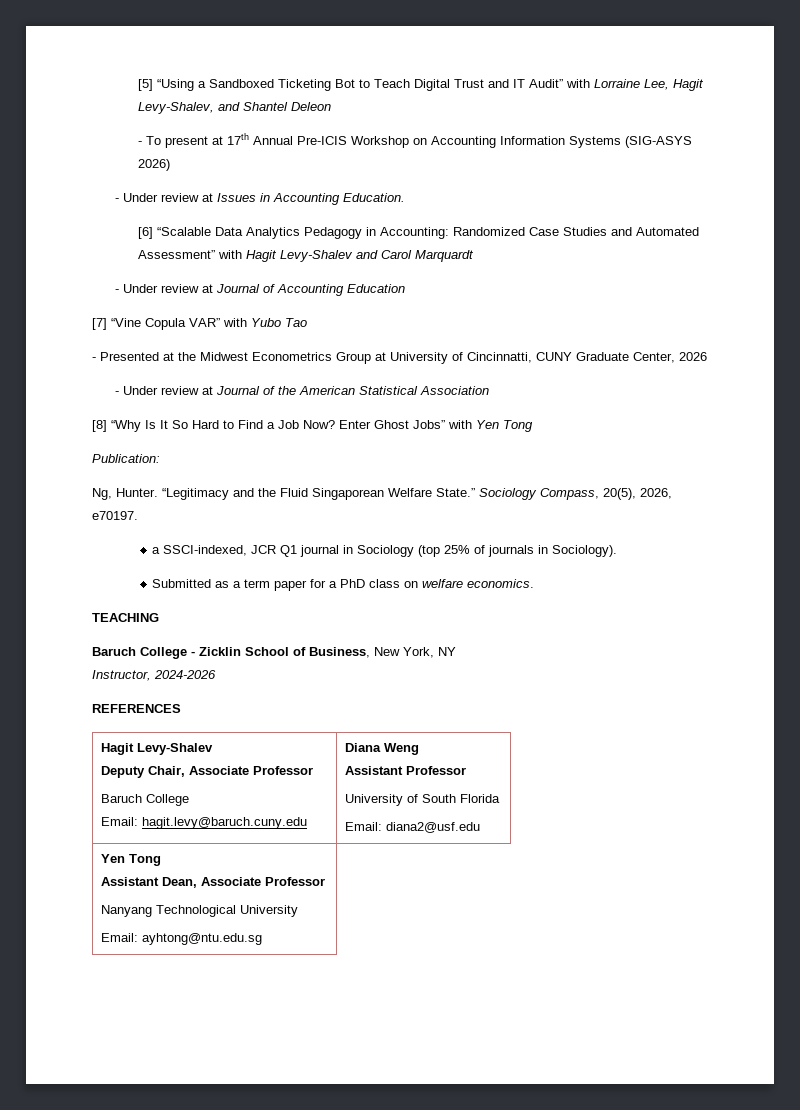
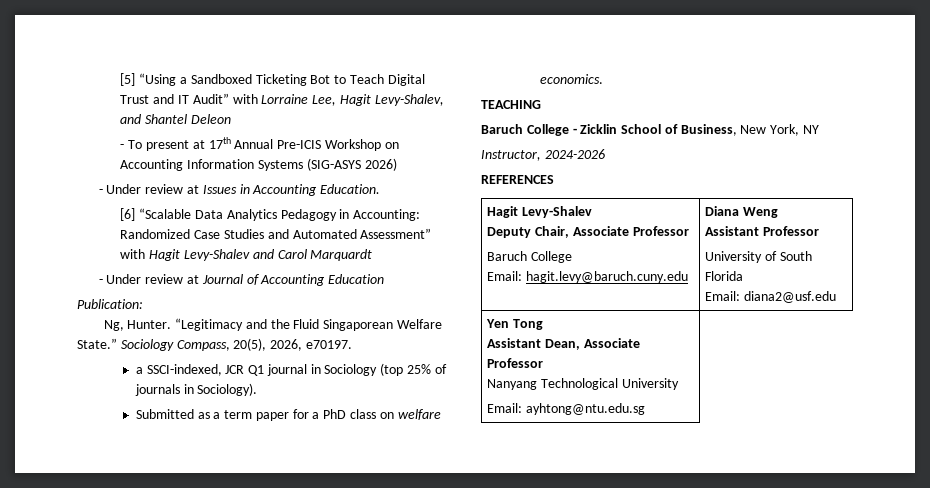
[92,318,307,330] [92,352,707,364] [114,386,489,395] [92,420,533,432] // [7] “Vine Copula VAR” with Yubo Tao // - Presented at the Midwest Econometrics Group at University of Cincinnatti, CUNY Graduate Center, 2026 // - Under review at Journal of the American Statistical Association // [8] “Why Is It So Hard to Find a Job Now? Enter Ghost Jobs” with Yen Tong -> (385, 279) none

